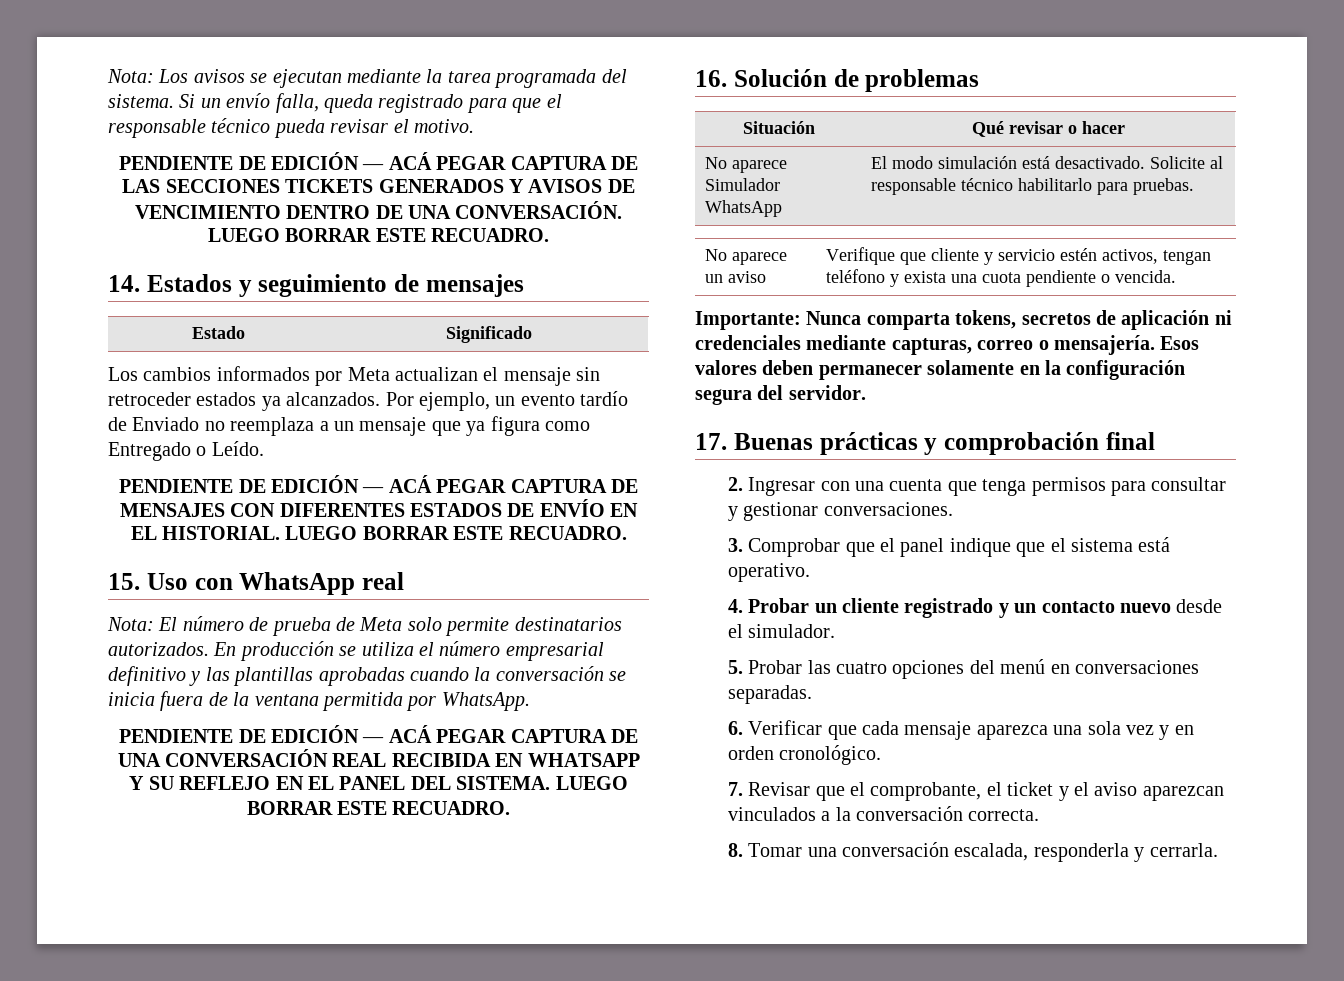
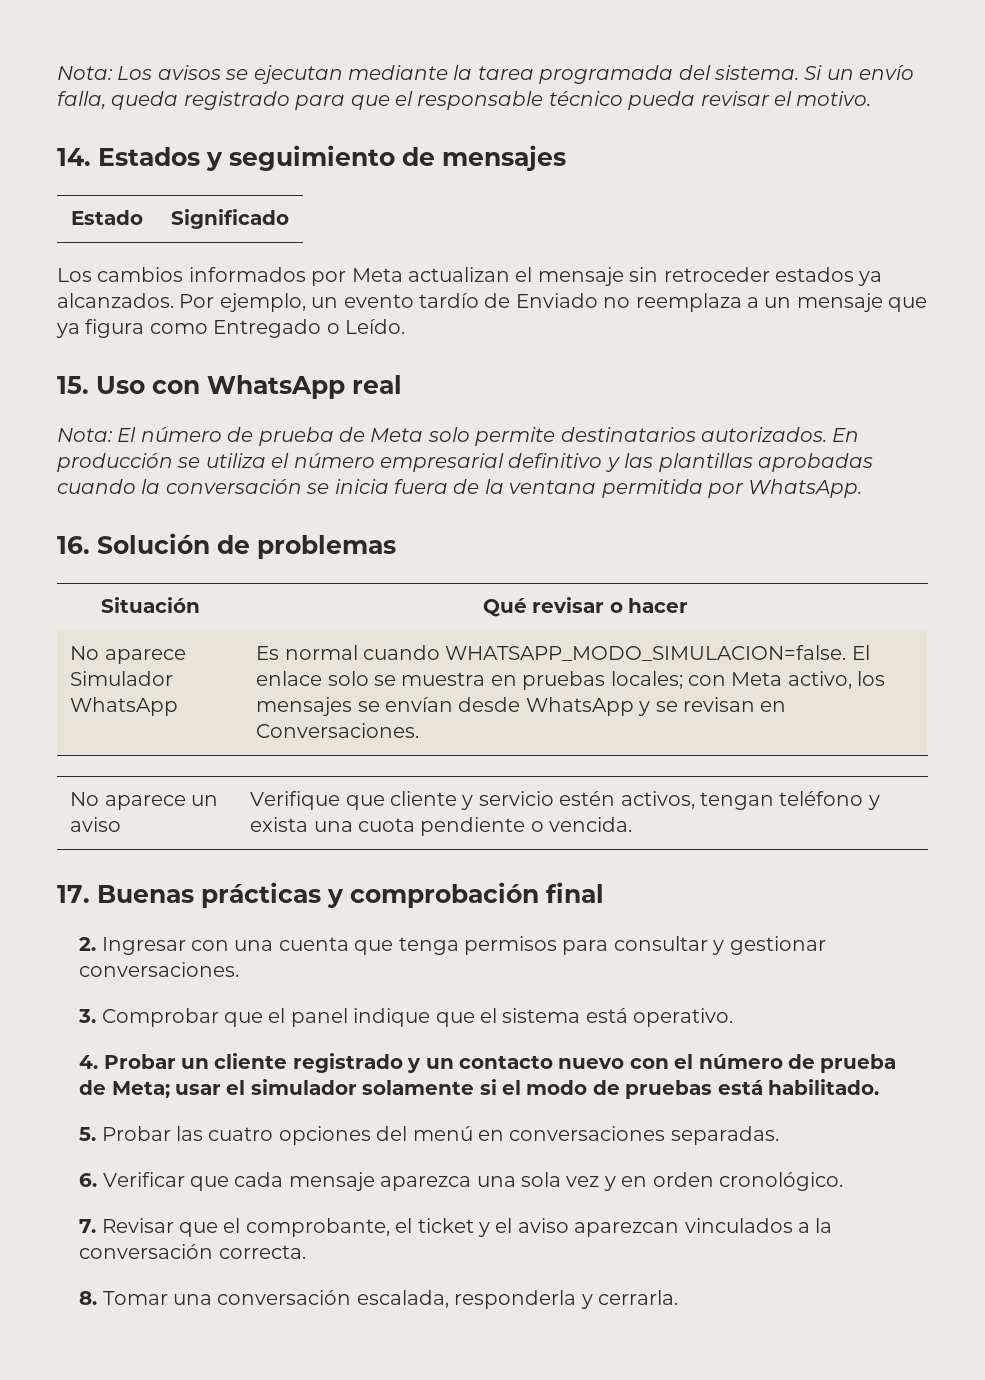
[119,152,638,170] [122,179,635,193] [134,201,623,219] [207,228,550,242] // PENDIENTE DE EDICIÓN — ACÁ PEGAR CAPTURA DE LAS SECCIONES TICKETS GENERADOS Y AVISOS DE VENCIMIENTO DENTRO DE UNA CONVERSACIÓN. LUEGO BORRAR ESTE RECUADRO. -> (872, 98) none
[119,475,638,493] [119,499,639,517] [130,526,627,540] // PENDIENTE DE EDICIÓN — ACÁ PEGAR CAPTURA DE MENSAJES CON DIFERENTES ESTADOS DE ENVÍO EN EL HISTORIAL. LUEGO BORRAR ESTE RECUADRO. -> (405, 326) none
[119,725,638,743] [117,749,640,767] [129,776,628,790] [246,801,511,815] // PENDIENTE DE EDICIÓN — ACÁ PEGAR CAPTURA DE UNA CONVERSACIÓN REAL RECIBIDA EN WHATSAPP Y SU REFLEJO EN EL PANEL DEL SISTEMA. LUEGO BORRAR ESTE RECUADRO. -> (863, 488) none
[870,156,1223,169] [870,178,1194,195] El modo simulación está desactivado. Solicite al responsable técnico habilitarlo para pruebas. -> [256,645,870,661] [256,671,886,690] [256,697,787,716] [256,723,420,738] Es normal cuando WHATSAPP_MODO_SIMULACION=false. El enlace solo se muestra en pruebas locales; con Meta activo, los mensajes se envían desde WhatsApp y se revisan en Conversaciones.
[695,310,1232,330] [695,335,1200,355] [695,360,1186,380] [695,385,866,405] // Importante: Nunca comparta tokens, secretos de aplicación ni credenciales mediante capturas, correo o mensajería. Esos valores deben permanecer solamente en la configuración segura del servidor. -> (633, 824) none
[1176,599,1223,613] [727,624,836,638] desde el simulador. -> [629,1054,897,1073] [79,1079,879,1099] con el número de prueba de Meta; usar el simulador solamente si el modo de pruebas está habilitado.

